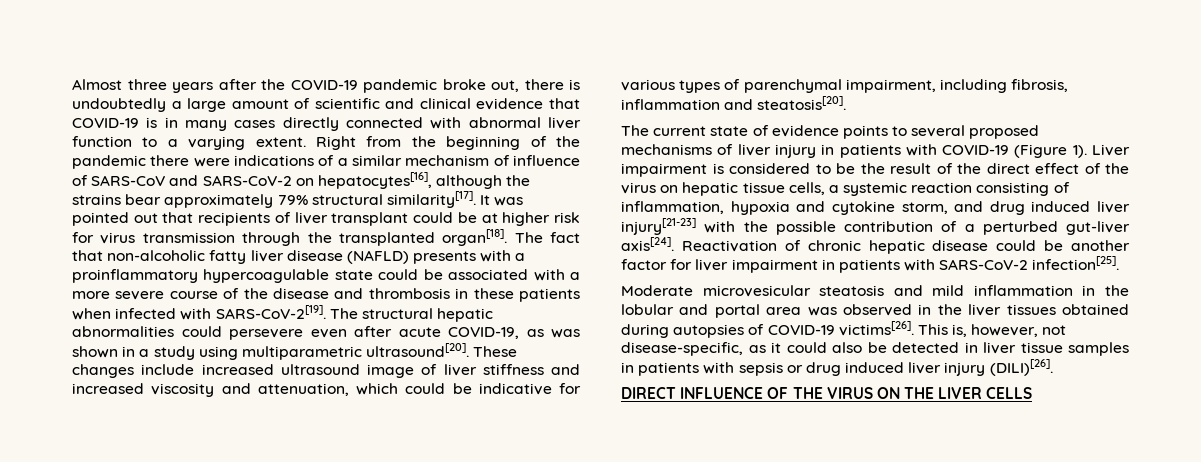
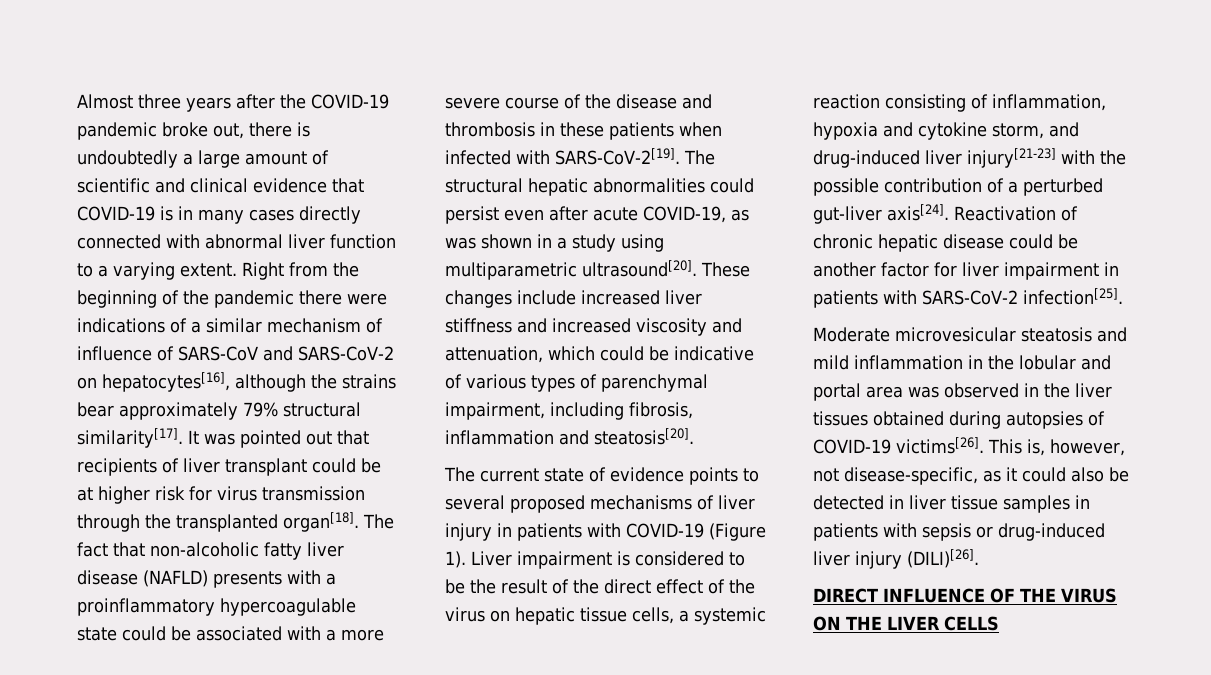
[229,329,303,340] persevere -> [445,206,499,224] persist
[280,364,438,378] ultrasound image of -> (660, 297) none
[559,383,581,394] for -> [445,374,462,389] of
[989,201,1091,215] drug induced -> [813,150,920,168] drug-induced
[805,362,905,376] drug induced -> [998,523,1105,541] drug-induced

